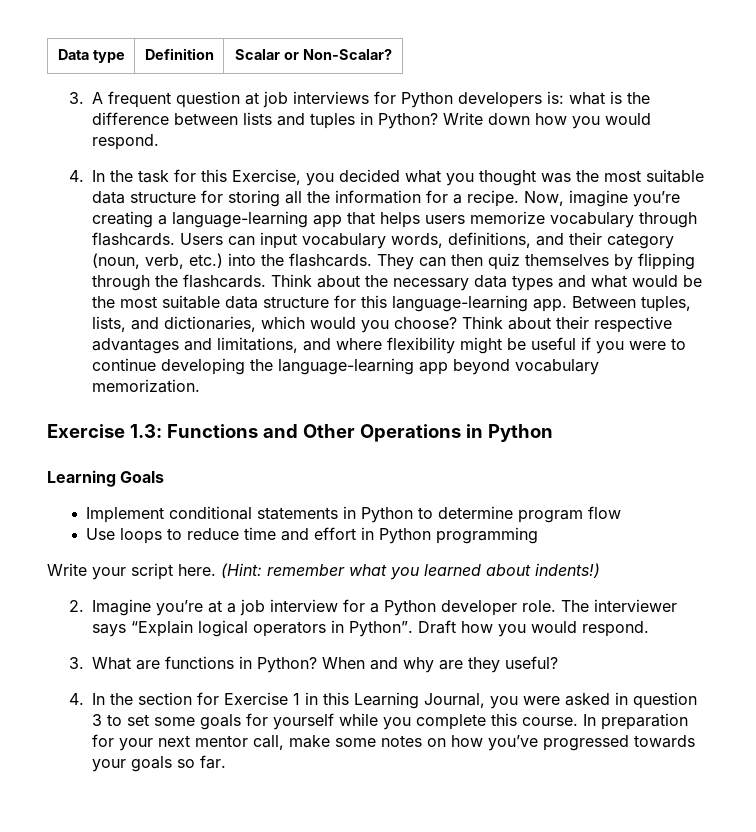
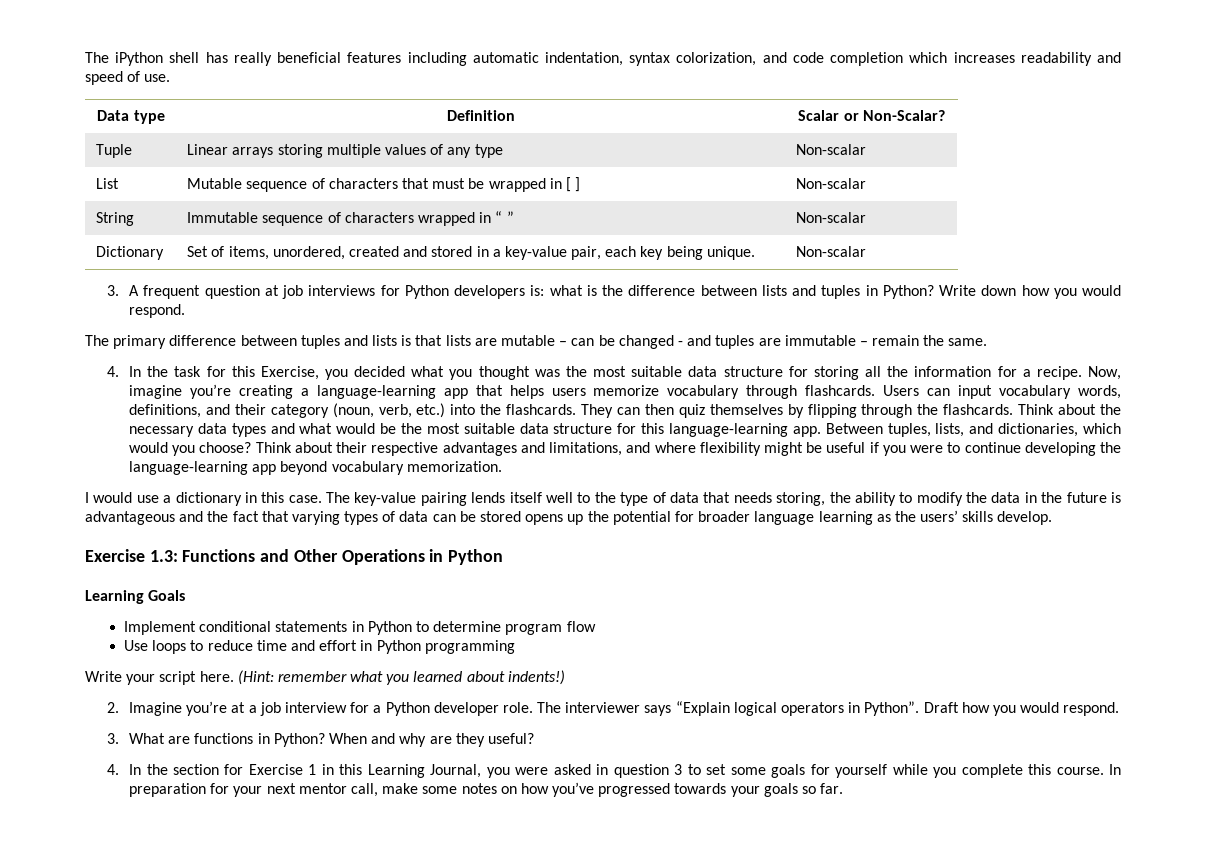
(57, 54) none -> [85,52,1121,66] [85,71,171,85] The iPython shell has really beneficial features including automatic indentation, syntax colorization, and code completion which increases readability and speed of use. //
(392, 54) none -> [96,144,133,158] [187,144,503,158] [796,144,867,155] [96,178,120,189] [187,177,581,192] [796,178,867,189] [96,212,135,226] [187,211,514,226] [796,212,867,223] [96,246,165,260] [187,246,755,260] [796,246,867,257] // Tuple | Linear arrays storing multiple values of any type | Non-scalar // List | Mutable sequence of characters that must be wrapped in [ ] | Non-scalar // String | Immutable sequence of characters wrapped in “ ” | Non-scalar // Dictionary | Set of items, unordered, created and stored in a key-value pair, each key being unique. | Non-scalar
(159, 142) none -> [85,335,988,349] // The primary difference between tuples and lists is that lists are mutable – can be changed - and tuples are immutable – remain the same.
(200, 386) none -> [85,492,1121,506] [85,510,1053,525] // I would use a dictionary in this case. The key-value pairing lends itself well to the type of data that needs storing, the ability to modify the data in the future is advantageous and the fact that varying types of data can be stored opens up the potential for broader language learning as the users’ skills develop.

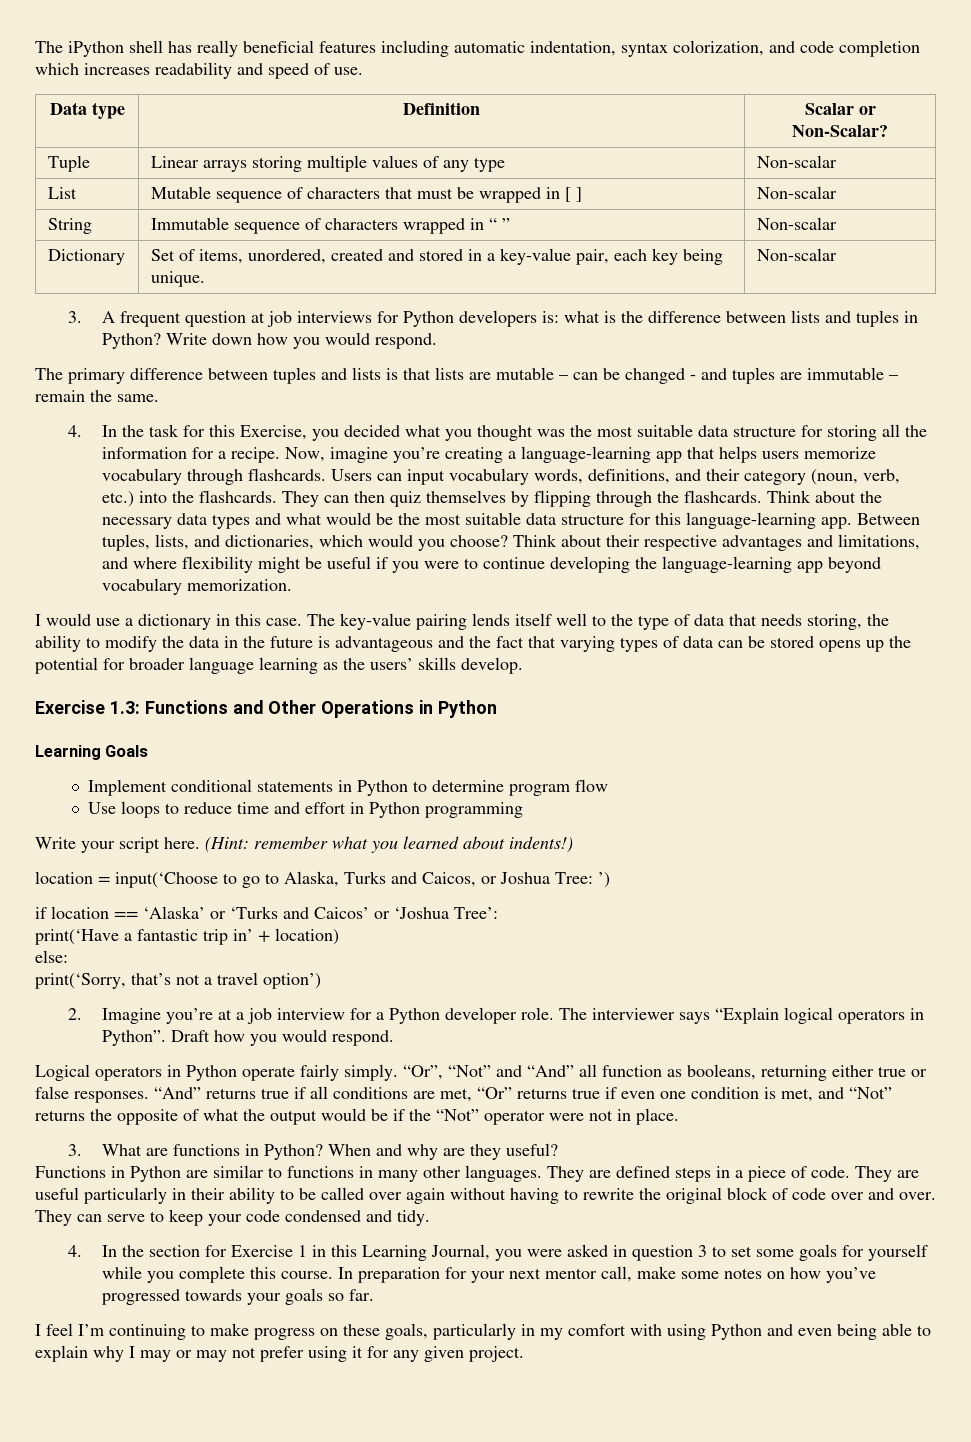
(565, 677) none -> [35,871,610,888] [35,906,498,919] [35,928,339,945] [35,950,68,963] [35,972,321,989] // location = input(‘Choose to go to Alaska, Turks and Caicos, or Joshua Tree: ’) // if location == ‘Alaska’ or ‘Turks and Caicos’ or ‘Joshua Tree’: // print(‘Have a fantastic trip in’ + location) // else: // print(‘Sorry, that’s not a travel option’)
(1120, 709) none -> [35,1064,927,1081] [35,1086,892,1103] [35,1108,679,1125] // Logical operators in Python operate fairly simply. “Or”, “Not” and “And” all function as booleans, returning either true or false responses. “And” returns true if all conditions are met, “Or” returns true if even one condition is met, and “Not” returns the opposite of what the output would be if the “Not” operator were not in place.
(534, 738) none -> [35,1165,919,1182] [35,1187,936,1204] [35,1209,430,1226] // Functions in Python are similar to functions in many other languages. They are defined steps in a piece of code. They are useful particularly in their ability to be called over again without having to rewrite the original block of code over and over. They can serve to keep your code condensed and tidy.
(844, 788) none -> [35,1323,931,1340] [35,1345,524,1362] // I feel I’m continuing to make progress on these goals, particularly in my comfort with using Python and even being able to explain why I may or may not prefer using it for any given project.

